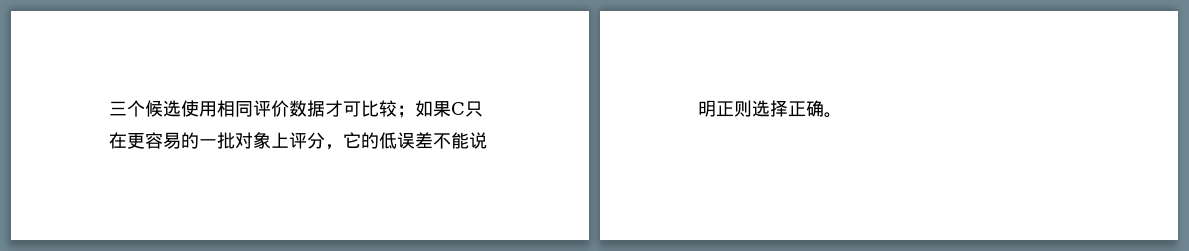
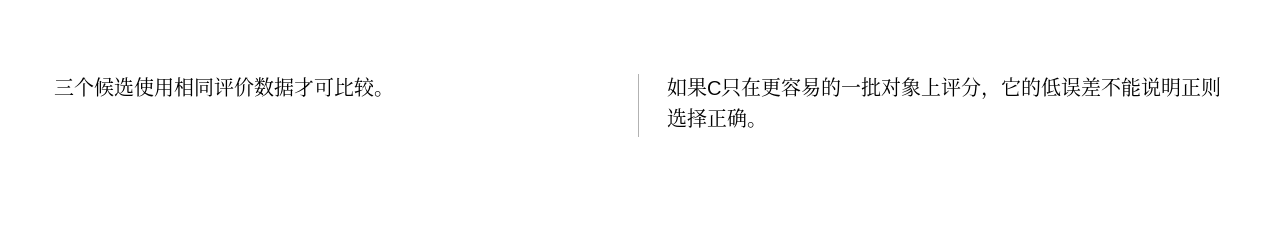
[397,105,415,118] ； -> [374,91,394,97] 。 //

